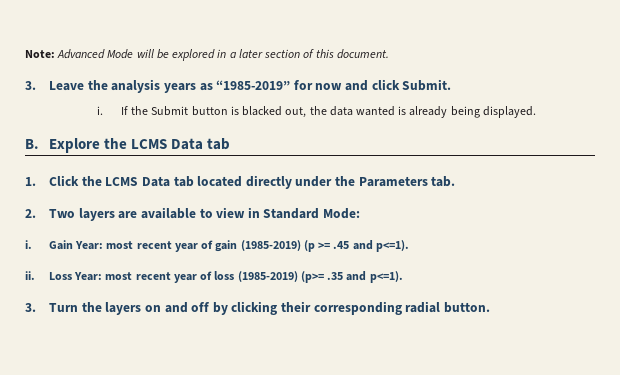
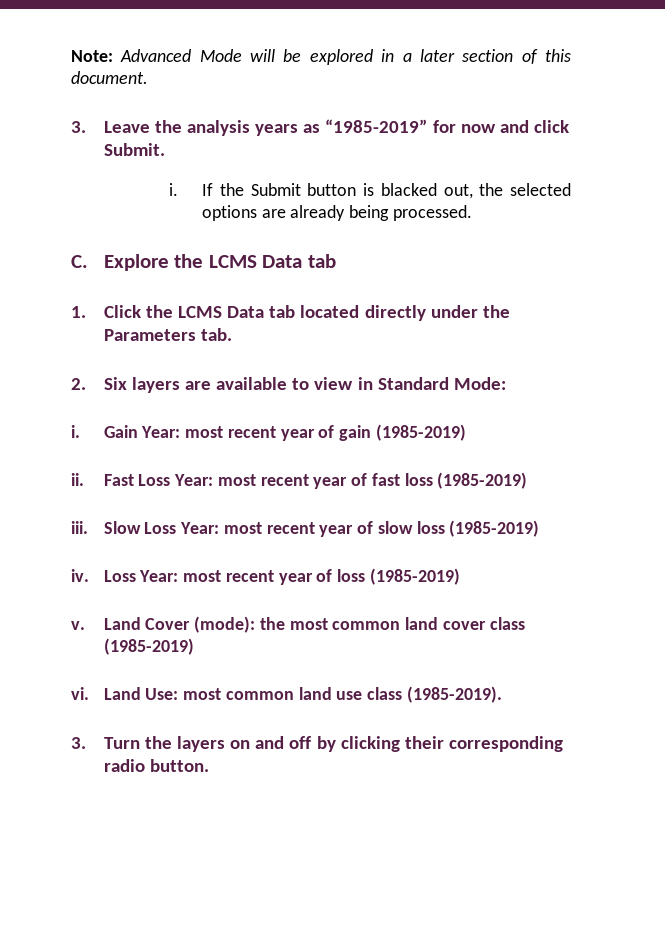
[329,106,536,118] [25,139,39,149] data wanted is already being displayed. // B. -> [509,183,571,196] [202,205,472,221] [71,255,88,268] selected options are already being processed. // C.
[48,209,75,218] Two -> [103,377,127,390] Six
[303,240,409,252] [25,271,35,280] (p >= .45 and p<=1). // ii. -> [71,472,528,489] [71,520,540,537] [71,569,89,582] // ii. Fast Loss Year: most recent year of fast loss (1985-2019) // iii. Slow Loss Year: most recent year of slow loss (1985-2019) // iv.
[300,271,403,283] (p>= .35 and p<=1). -> [71,616,525,633] [103,638,194,655] [71,686,502,703] // v. Land Cover (mode): the most common land cover class (1985-2019) // vi. Land Use: most common land use class (1985-2019).
[405,301,441,313] radial -> [103,759,145,772] radio

